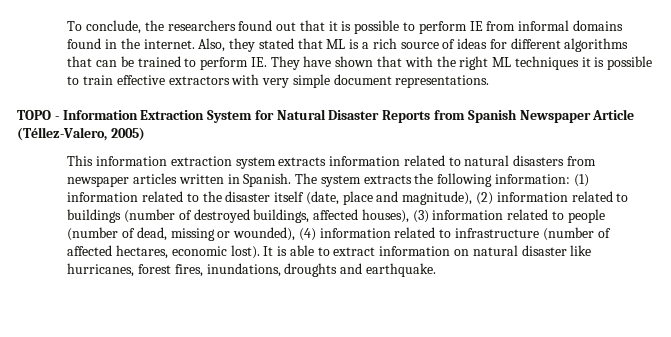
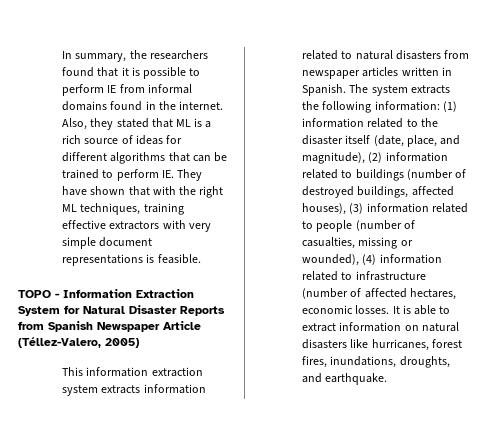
[67,20,141,34] To conclude, -> [62,51,127,62] In summary,
[276,22,297,31] out -> (95, 72) none
[514,56,653,70] [67,75,113,85] techniques it is possible to train -> [80,203,184,215] techniques, training
[395,75,490,88] representations. -> [62,254,201,266] representations is feasible.
[342,191,373,205] place -> [406,135,437,147] place,
[136,227,167,241] dead, -> [302,237,356,249] casualties,
[230,245,260,259] lost). -> [355,305,390,314] losses.
[521,245,567,256] disaster -> [302,339,348,349] disasters
[284,263,338,277] droughts -> [399,356,450,368] droughts,

